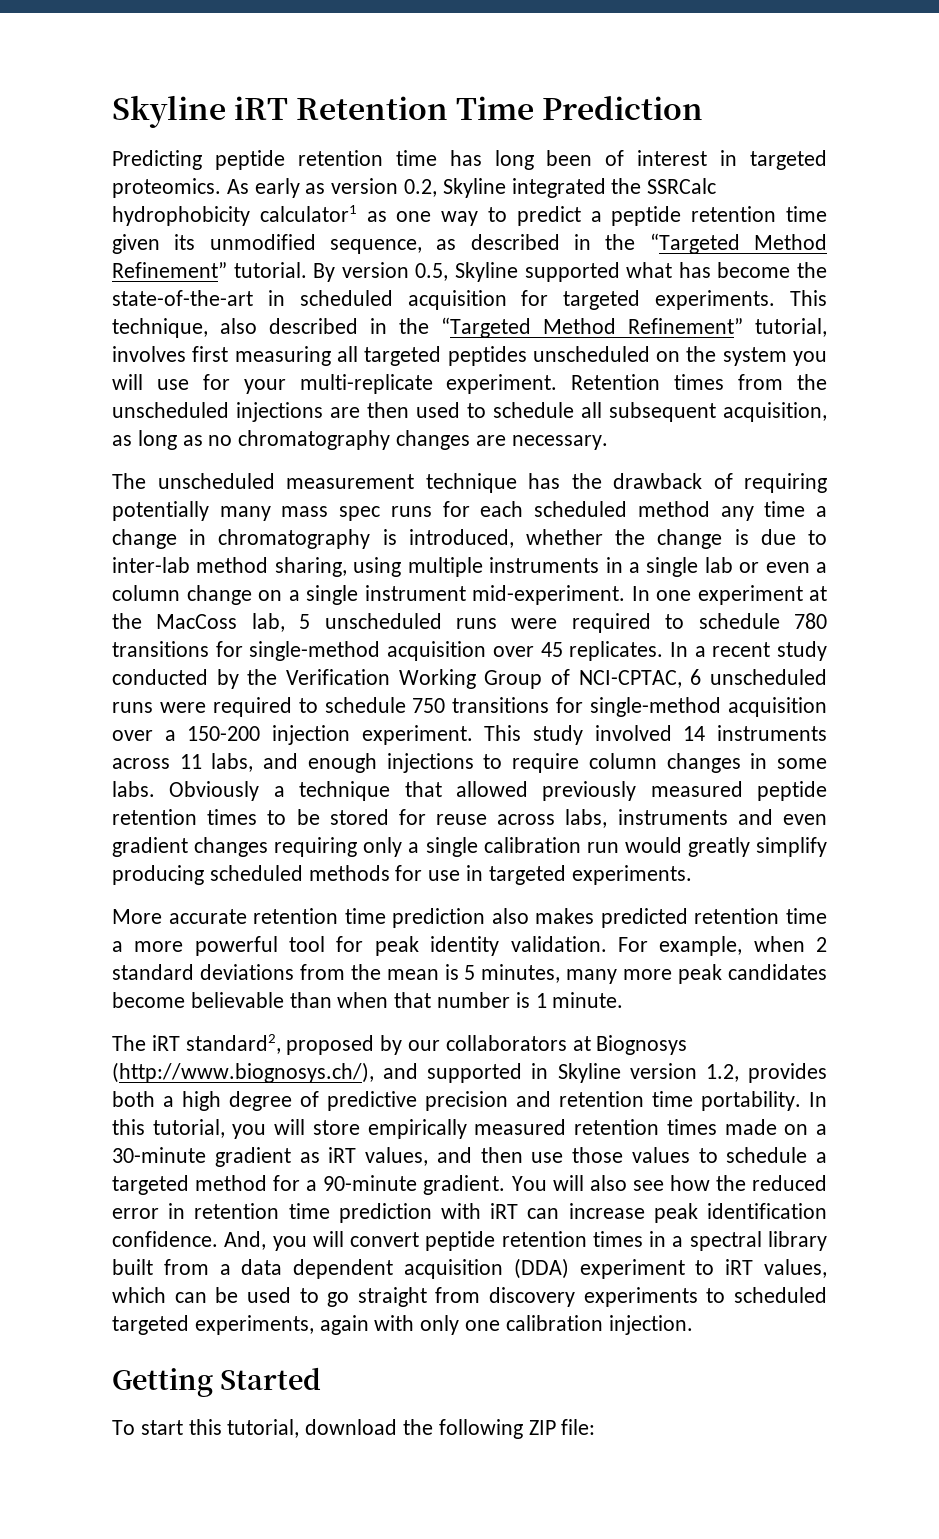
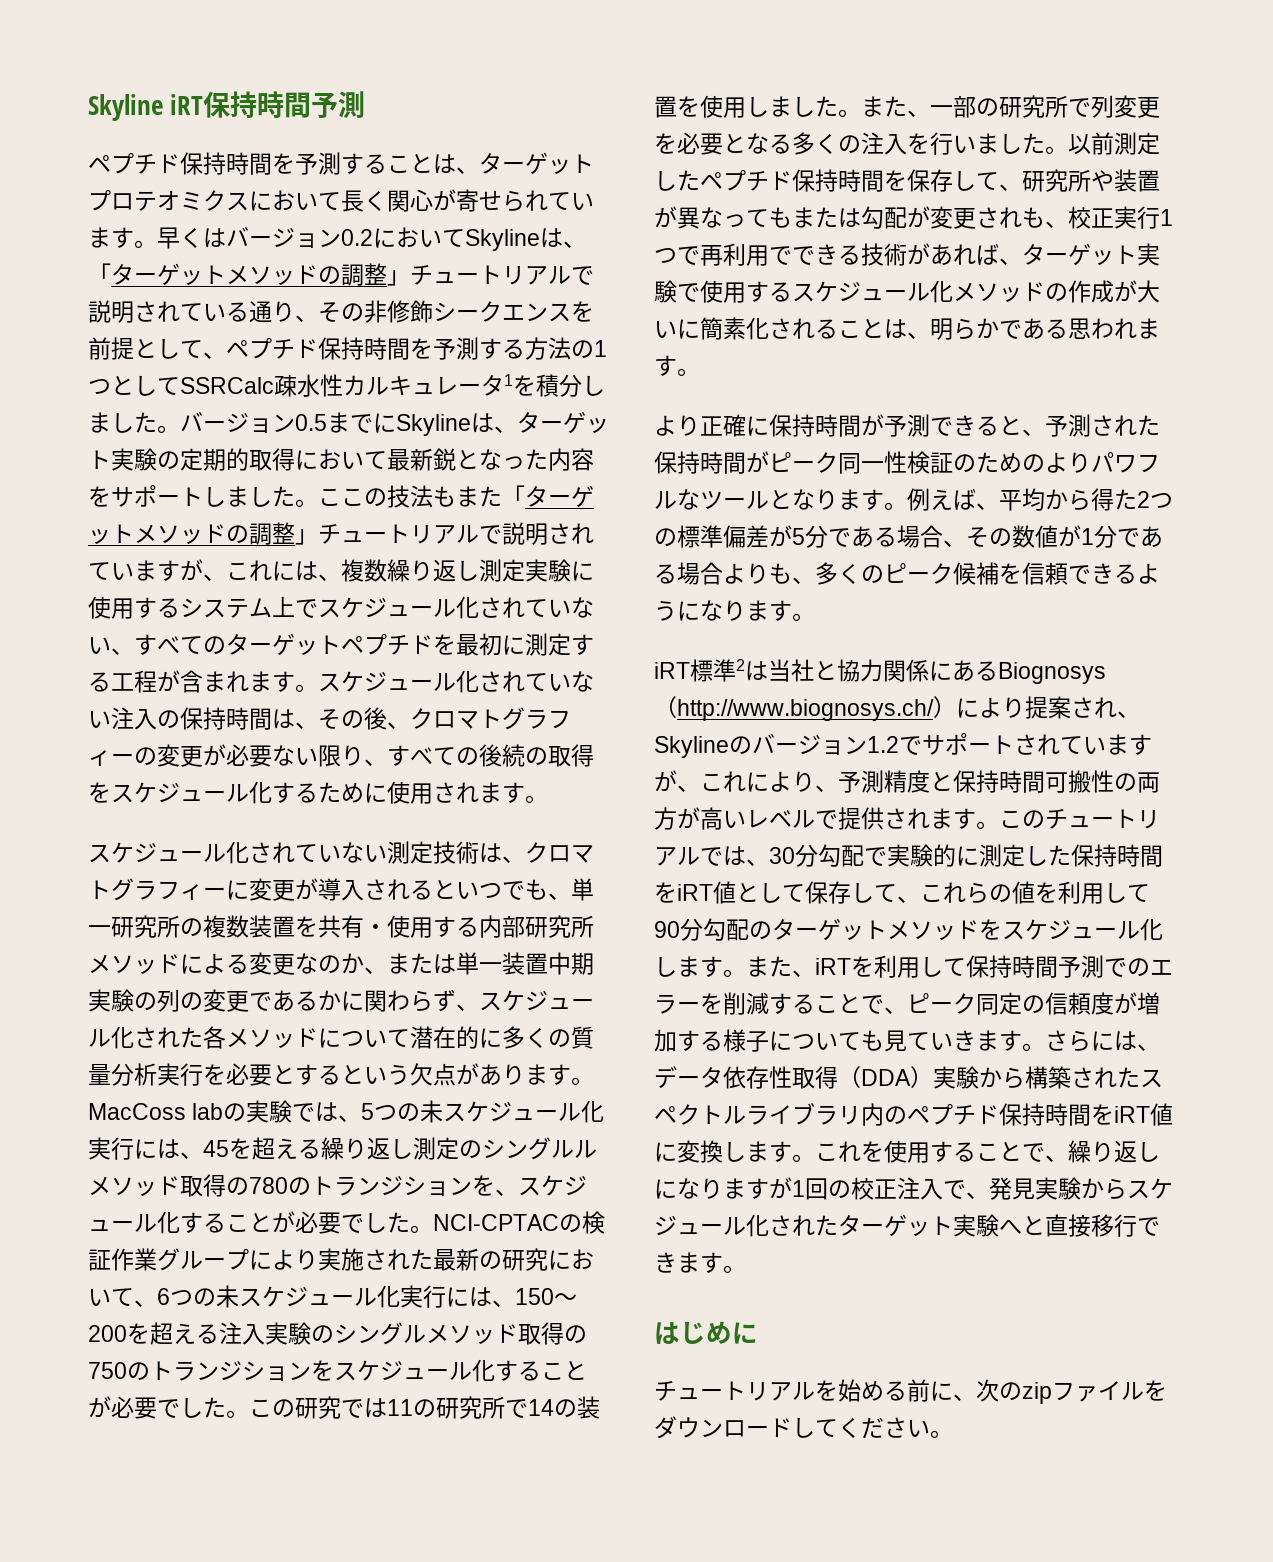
[296,96,704,120] [112,150,827,170] [112,178,717,198] [112,205,827,226] [112,233,827,254] [112,262,827,282] [112,290,827,310] [112,317,827,338] [112,346,827,366] [112,374,828,394] [112,402,827,422] [112,430,608,450] [112,473,827,493] [112,501,828,521] [112,529,828,549] [112,557,827,577] [112,585,827,605] [112,613,827,633] [112,641,828,661] [112,669,827,689] [112,697,828,717] [112,725,827,745] [112,753,828,773] [112,781,827,801] [112,809,827,828] [112,837,827,857] [112,865,692,885] [112,908,827,928] [112,936,828,956] [112,964,828,984] [112,992,624,1008] [112,1034,688,1055] [112,1062,827,1083] [112,1091,827,1111] [112,1119,828,1139] [112,1147,827,1167] [112,1175,827,1195] [112,1203,827,1223] [112,1231,827,1251] [112,1258,827,1279] [112,1287,827,1307] [112,1315,693,1335] [112,1367,322,1397] [112,1419,596,1439] Retention Time Prediction // Predicting peptide retention time has long been of interest in targeted proteomics. As early as version 0.2, Skyline integrated the SSRCalc hydrophobicity calculator1 as one way to predict a peptide retention time given its unmodified sequence, as described in the “Targeted Method Refinement” tutorial. By version 0.5, Skyline supported what has become the state-of-the-art in scheduled acquisition for targeted experiments. This technique, also described in the “Targeted Method Refinement” tutorial, involves first measuring all targeted peptides unscheduled on the system you will use for your multi-replicate experiment. Retention times from the unscheduled injections are then used to schedule all subsequent acquisition, as long as no chromatography changes are necessary. // The unscheduled measurement technique has the drawback of requiring potentially many mass spec runs for each scheduled method any time a change in chromatography is introduced, whether the change is due to inter-lab method sharing, using multiple instruments in a single lab or even a column change on a single instrument mid-experiment. In one experiment at the MacCoss lab, 5 unscheduled runs were required to schedule 780 transitions for single-method acquisition over 45 replicates. In a recent study conducted by the Verification Working Group of NCI-CPTAC, 6 unscheduled runs were required to schedule 750 transitions for single-method acquisition over a 150-200 injection experiment. This study involved 14 instruments across 11 labs, and enough injections to require column changes in some labs. Obviously a technique that allowed previously measured peptide retention times to be stored for reuse across labs, instruments and even gradient changes requiring only a single calibration run would greatly simplify producing scheduled methods for use in targeted experiments. // More accurate retention time prediction also makes predicted retention time a more powerful tool for peak identity validation. For example, when 2 standard deviations from the mean is 5 minutes, many more peak candidates become believable than when that number is 1 minute. // The iRT standard2, proposed by our collaborators at Biognosys (http://www.biognosys.ch/), and supported in Skyline version 1.2, provides both a high degree of predictive precision and retention time portability. In this tutorial, you will store empirically measured retention times made on a 30-minute gradient as iRT values, and then use those values to schedule a targeted method for a 90-minute gradient. You will also see how the reduced error in retention time prediction with iRT can increase peak identification confidence. And, you will convert peptide retention times in a spectral library built from a data dependent acquisition (DDA) experiment to iRT values, which can be used to go straight from discovery experiments to scheduled targeted experiments, again with only one calibration injection. // Getting Started // To start this tutorial, download the following ZIP file: -> [203,91,366,119] [88,152,594,175] [88,189,594,212] [88,227,586,251] [88,263,594,286] [88,300,594,323] [88,337,607,360] [88,374,605,397] [88,411,609,436] [88,448,594,471] [88,485,594,508] [88,522,594,545] [88,559,594,582] [88,596,594,619] [88,633,594,656] [88,670,594,693] [88,707,571,730] [88,744,594,767] [88,781,548,804] [88,841,594,864] [88,878,594,901] [88,915,594,938] [88,952,594,975] [88,989,594,1012] [88,1026,594,1049] [88,1063,594,1086] [88,1100,605,1123] [88,1137,597,1160] [88,1174,587,1197] [88,1211,605,1234] [88,1248,594,1271] [88,1285,577,1308] [88,1322,587,1345] [88,1359,587,1382] [88,1396,600,1419] [654,95,1160,118] [654,132,1160,155] [654,169,1160,192] [654,206,1173,229] [654,243,1160,266] [654,280,1160,303] [654,317,1160,340] [654,355,700,376] [654,414,1160,437] [654,451,1160,474] [654,488,1173,511] [654,525,1163,548] [654,562,1160,585] [654,600,815,621] [654,659,1106,684] [654,696,1140,721] [654,733,1152,758] [654,770,1160,793] [654,807,1160,830] [654,844,1163,867] [654,881,1150,904] [654,918,1163,941] [654,955,1173,978] [654,992,1160,1015] [654,1029,1160,1052] [654,1066,1163,1089] [654,1103,1173,1126] [654,1140,1160,1163] [654,1177,1173,1200] [654,1214,1160,1237] [654,1252,746,1273] [654,1321,758,1345] [654,1379,1167,1404] [654,1416,953,1439] 保持時間予測 // ペプチド保持時間を予測することは、ターゲットプロテオミクスにおいて長く関心が寄せられています。早くはバージョン0.2においてSkylineは、「ターゲットメソッドの調整」チュートリアルで説明されている通り、その非修飾シークエンスを前提として、ペプチド保持時間を予測する方法の1つとしてSSRCalc疎水性カルキュレータ1を積分しました。バージョン0.5までにSkylineは、ターゲット実験の定期的取得において最新鋭となった内容をサポートしました。ここの技法もまた「ターゲットメソッドの調整」チュートリアルで説明されていますが、これには、複数繰り返し測定実験に使用するシステム上でスケジュール化されていない、すべてのターゲットペプチドを最初に測定する工程が含まれます。スケジュール化されていない注入の保持時間は、その後、クロマトグラフィーの変更が必要ない限り、すべての後続の取得をスケジュール化するために使用されます。 // スケジュール化されていない測定技術は、クロマトグラフィーに変更が導入されるといつでも、単一研究所の複数装置を共有・使用する内部研究所メソッドによる変更なのか、または単一装置中期実験の列の変更であるかに関わらず、スケジュール化された各メソッドについて潜在的に多くの質量分析実行を必要とするという欠点があります。MacCoss labの実験では、5つの未スケジュール化実行には、45を超える繰り返し測定のシングルルメソッド取得の780のトランジションを、スケジュール化することが必要でした。NCI-CPTACの検証作業グループにより実施された最新の研究において、6つの未スケジュール化実行には、150～200を超える注入実験のシングルメソッド取得の750のトランジションをスケジュール化することが必要でした。この研究では11の研究所で14の装置を使用しました。また、一部の研究所で列変更を必要となる多くの注入を行いました。以前測定したペプチド保持時間を保存して、研究所や装置が異なってもまたは勾配が変更されも、校正実行1つで再利用でできる技術があれば、ターゲット実験で使用するスケジュール化メソッドの作成が大いに簡素化されることは、明らかである思われます。 // より正確に保持時間が予測できると、予測された保持時間がピーク同一性検証のためのよりパワフルなツールとなります。例えば、平均から得た2つの標準偏差が5分である場合、その数値が1分である場合よりも、多くのピーク候補を信頼できるようになります。 // iRT標準2は当社と協力関係にあるBiognosys（http://www.biognosys.ch/）により提案され、Skylineのバージョン1.2でサポートされていますが、これにより、予測精度と保持時間可搬性の両方が高いレベルで提供されます。このチュートリアルでは、30分勾配で実験的に測定した保持時間をiRT値として保存して、これらの値を利用して90分勾配のターゲットメソッドをスケジュール化します。また、iRTを利用して保持時間予測でのエラーを削減することで、ピーク同定の信頼度が増加する様子についても見ていきます。さらには、データ依存性取得（DDA）実験から構築されたスペクトルライブラリ内のペプチド保持時間をiRT値に変換します。これを使用することで、繰り返しになりますが1回の校正注入で、発見実験からスケジュール化されたターゲット実験へと直接移行できます。 // はじめに // チュートリアルを始める前に、次のzipファイルをダウンロードしてください。

